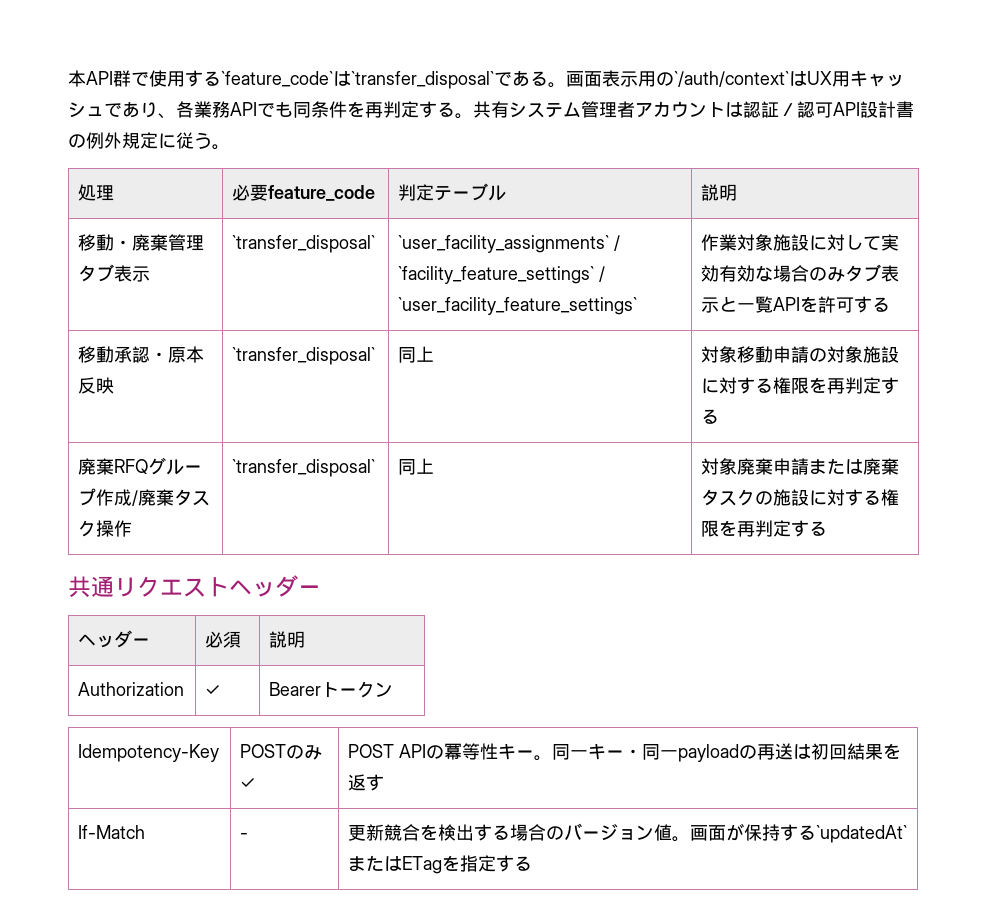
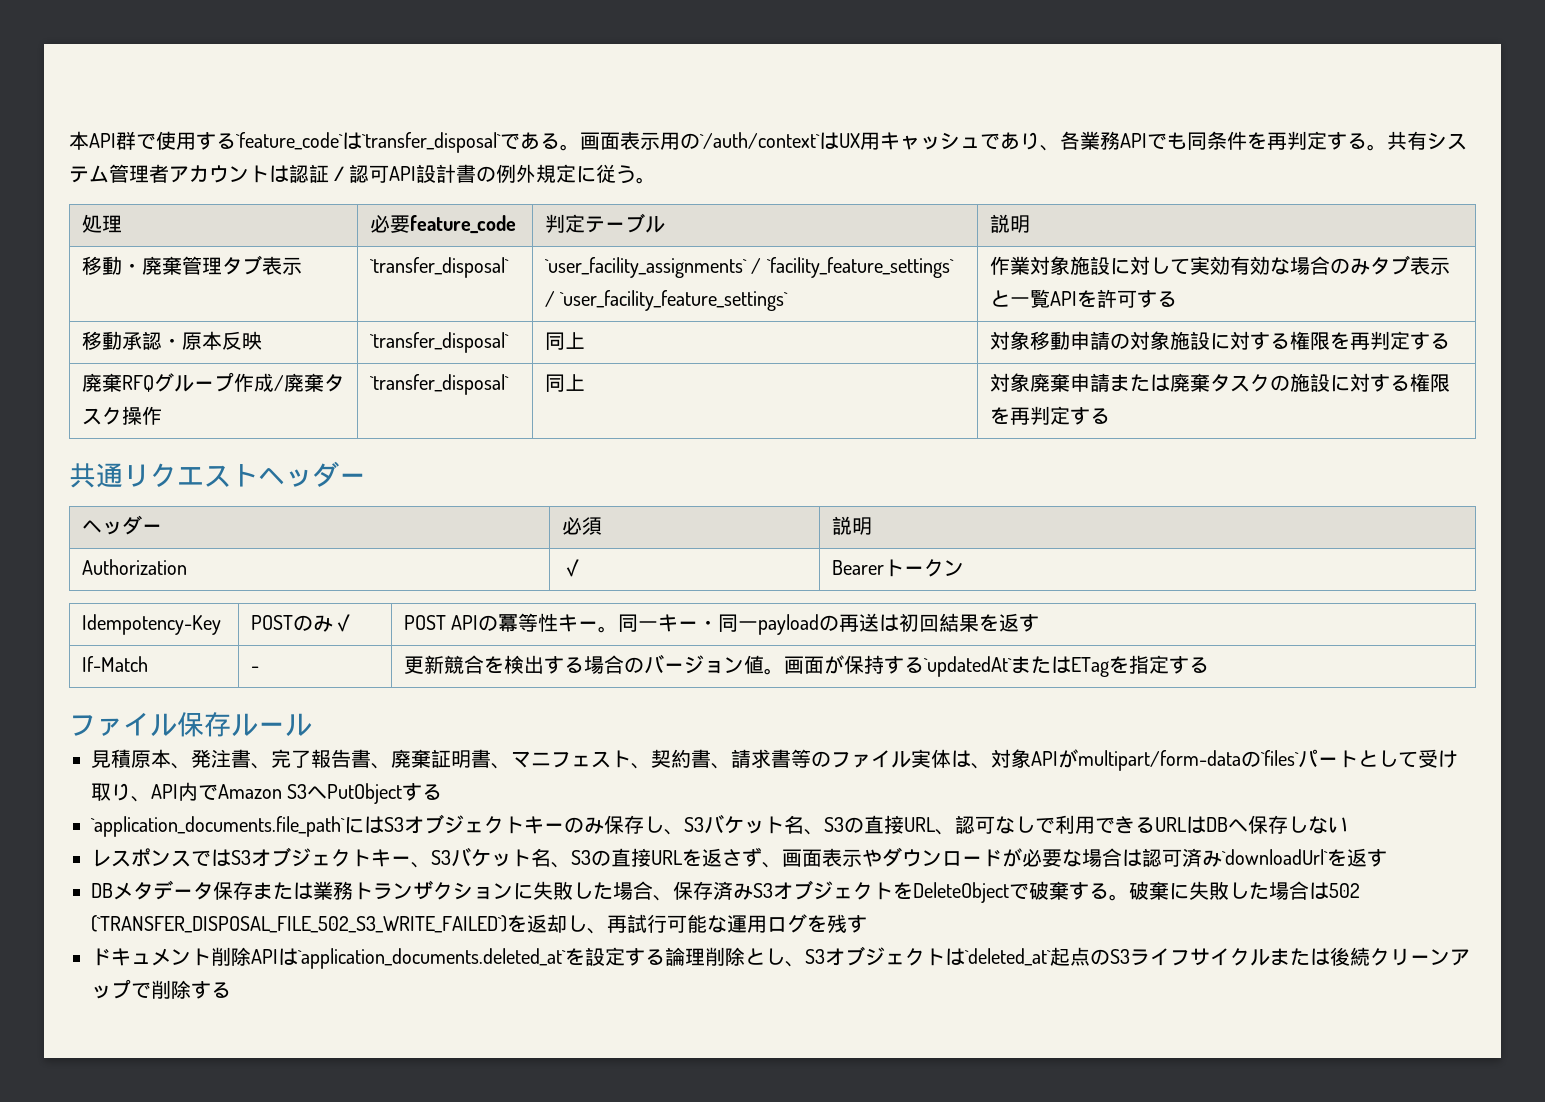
(533, 863) none -> [69,712,312,737] [91,749,1458,771] [91,782,443,804] [91,814,1348,837] [91,847,1387,868] [91,880,1360,903] [91,914,867,934] [91,946,1470,969] [91,979,231,999] // ファイル保存ルール // 見積原本、発注書、完了報告書、廃棄証明書、マニフェスト、契約書、請求書等のファイル実体は、対象APIがmultipart/form-dataの`files`パートとして受け取り、API内でAmazon S3へPutObjectする // `application_documents.file_path`にはS3オブジェクトキーのみ保存し、S3バケット名、S3の直接URL、認可なしで利用できるURLはDBへ保存しない // レスポンスではS3オブジェクトキー、S3バケット名、S3の直接URLを返さず、画面表示やダウンロードが必要な場合は認可済み`downloadUrl`を返す // DBメタデータ保存または業務トランザクションに失敗した場合、保存済みS3オブジェクトをDeleteObjectで破棄する。破棄に失敗した場合は502 (`TRANSFER_DISPOSAL_FILE_502_S3_WRITE_FAILED`)を返却し、再試行可能な運用ログを残す // ドキュメント削除APIは`application_documents.deleted_at`を設定する論理削除とし、S3オブジェクトは`deleted_at`起点のS3ライフサイクルまたは後続クリーンアップで削除する

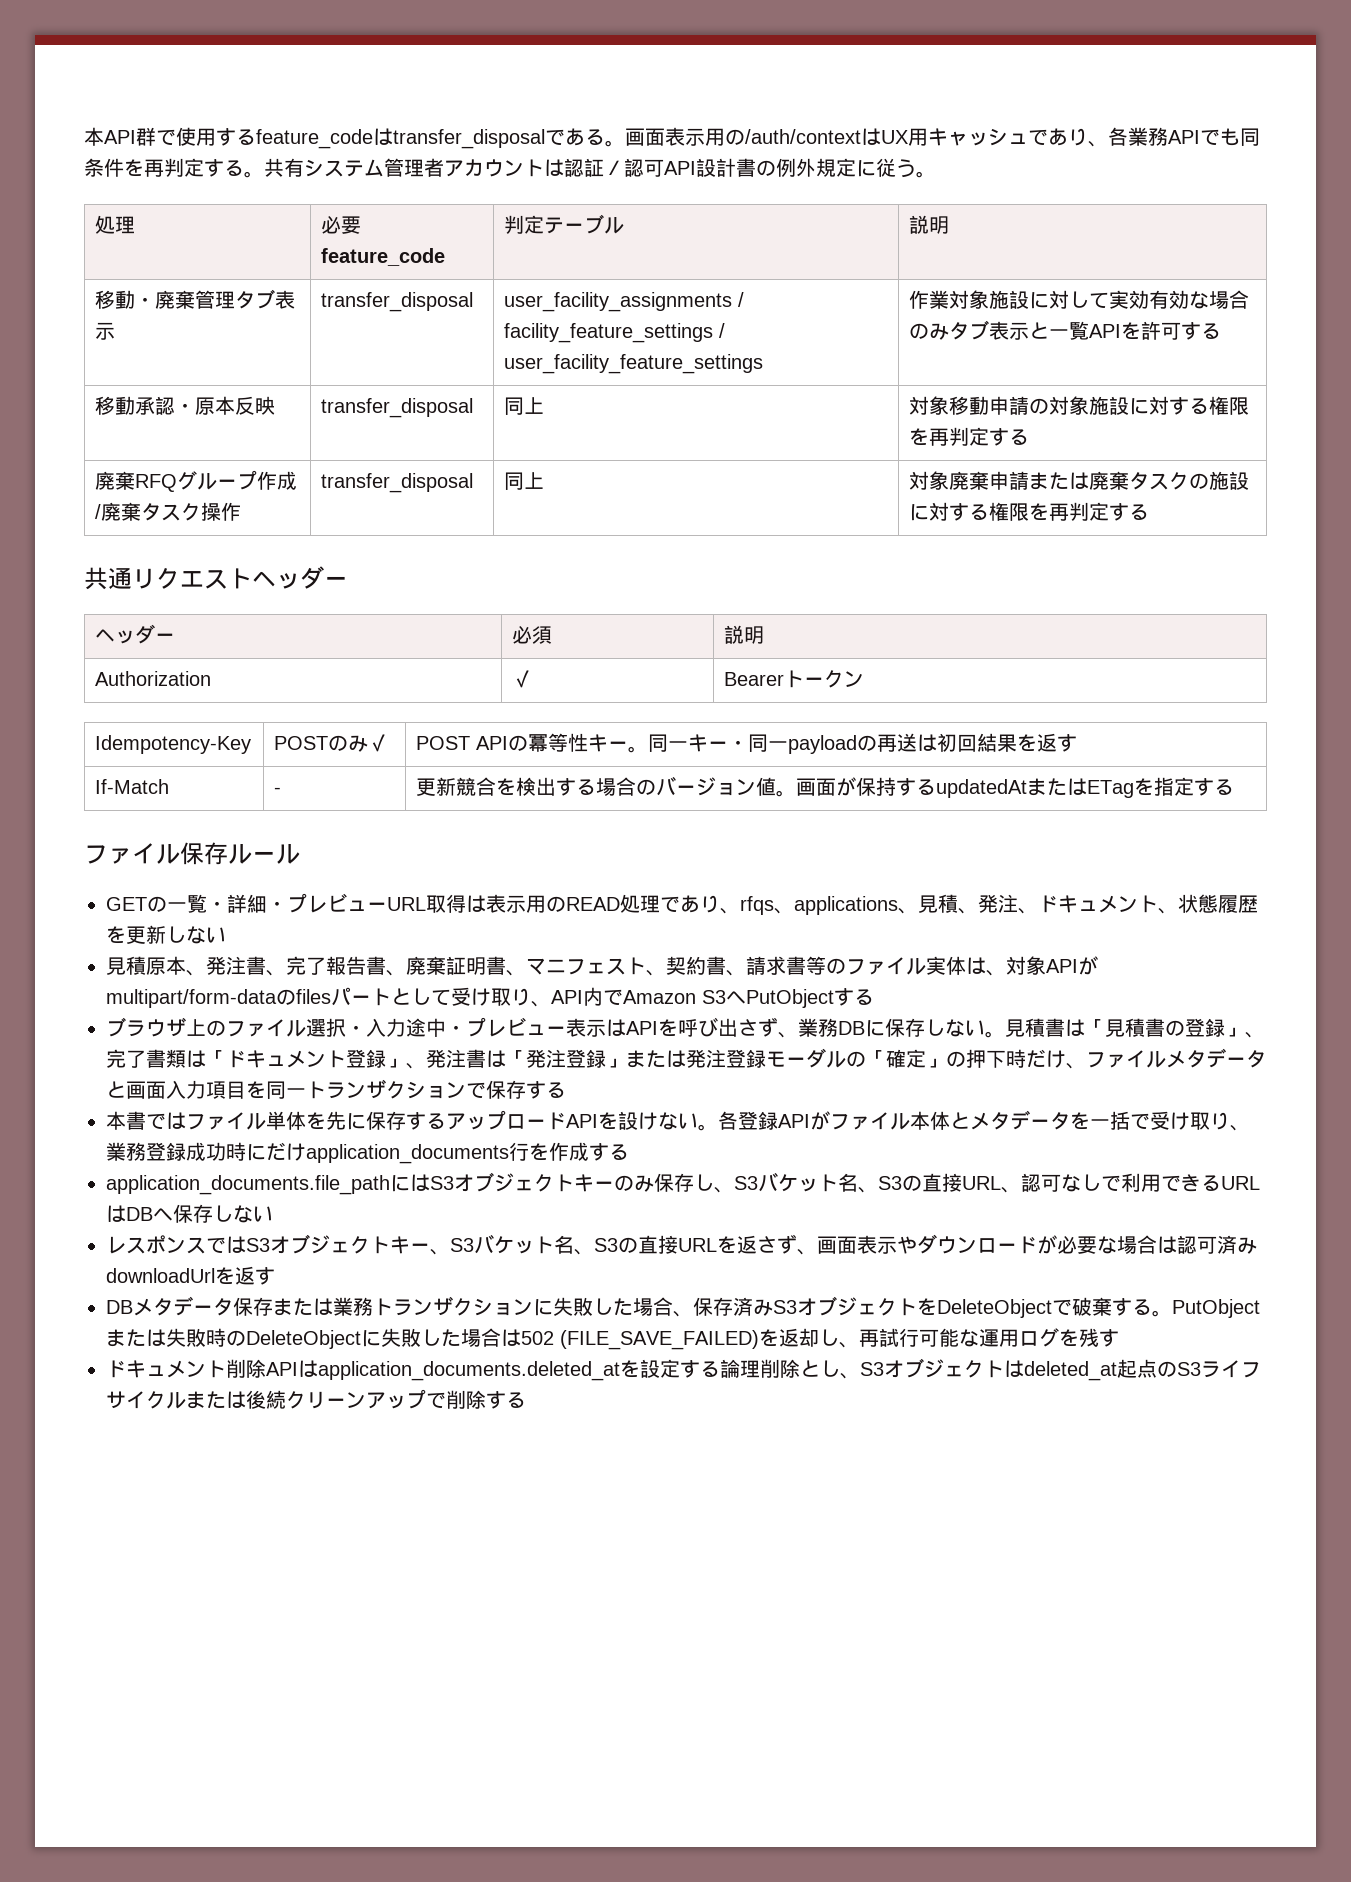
[236,132,501,153] `feature_code`は`transfer_disposal` -> [256,128,545,149] feature_codeはtransfer_disposal
[700,132,820,149] `/auth/context` -> [745,129,861,144] /auth/context
[370,257,510,278] [545,257,954,278] [545,290,789,311] `transfer_disposal` | `user_facility_assignments` / `facility_feature_settings` / `user_facility_feature_settings` -> [321,292,474,312] [504,292,745,312] [504,323,726,343] [504,354,764,374] transfer_disposal | user_facility_assignments / facility_feature_settings / user_facility_feature_settings
[370,332,510,353] `transfer_disposal` -> [321,398,474,418] transfer_disposal
[370,374,510,395] `transfer_disposal` -> [321,473,474,493] transfer_disposal
[924,656,1013,677] `updatedAt` -> [936,779,1028,798] updatedAt
(312, 724) none -> [106,893,1258,915] [106,925,226,944] // GETの一覧・詳細・プレビューURL取得は表示用のREAD処理であり、rfqs、applications、見積、発注、ドキュメント、状態履歴を更新しない
[1261,750,1299,766] `files` -> [296,989,331,1004] files
[91,816,345,837] `application_documents.file_path` -> [106,1017,1265,1038] [106,1048,1266,1069] [106,1079,566,1099] [106,1110,1250,1131] [106,1142,629,1164] [106,1175,390,1195] ブラウザ上のファイル選択・入力途中・プレビュー表示はAPIを呼び出さず、業務DBに保存しない。見積書は「見積書の登録」、完了書類は「ドキュメント登録」、発注書は「発注登録」または発注登録モーダルの「確定」の押下時だけ、ファイルメタデータと画面入力項目を同一トランザクションで保存する // 本書ではファイル単体を先に保存するアップロードAPIを設けない。各登録APIがファイル本体とメタデータを一括で受け取り、業務登録成功時にだけapplication_documents行を作成する // application_documents.file_path
[1222,849,1328,865] `downloadUrl` -> [106,1268,215,1283] downloadUrl
[1129,881,1169,900] 破棄 -> [1172,1299,1260,1318] [106,1328,361,1349] PutObjectまたは失敗時のDeleteObject
[91,915,507,933] (`TRANSFER_DISPOSAL_FILE_502_S3_WRITE_FAILED`) -> [560,1330,759,1350] (FILE_SAVE_FAILED)
[298,948,566,969] `application_documents.deleted_at` -> [318,1361,620,1381] application_documents.deleted_at
[965,948,1051,966] `deleted_at` -> [1024,1361,1117,1381] deleted_at

